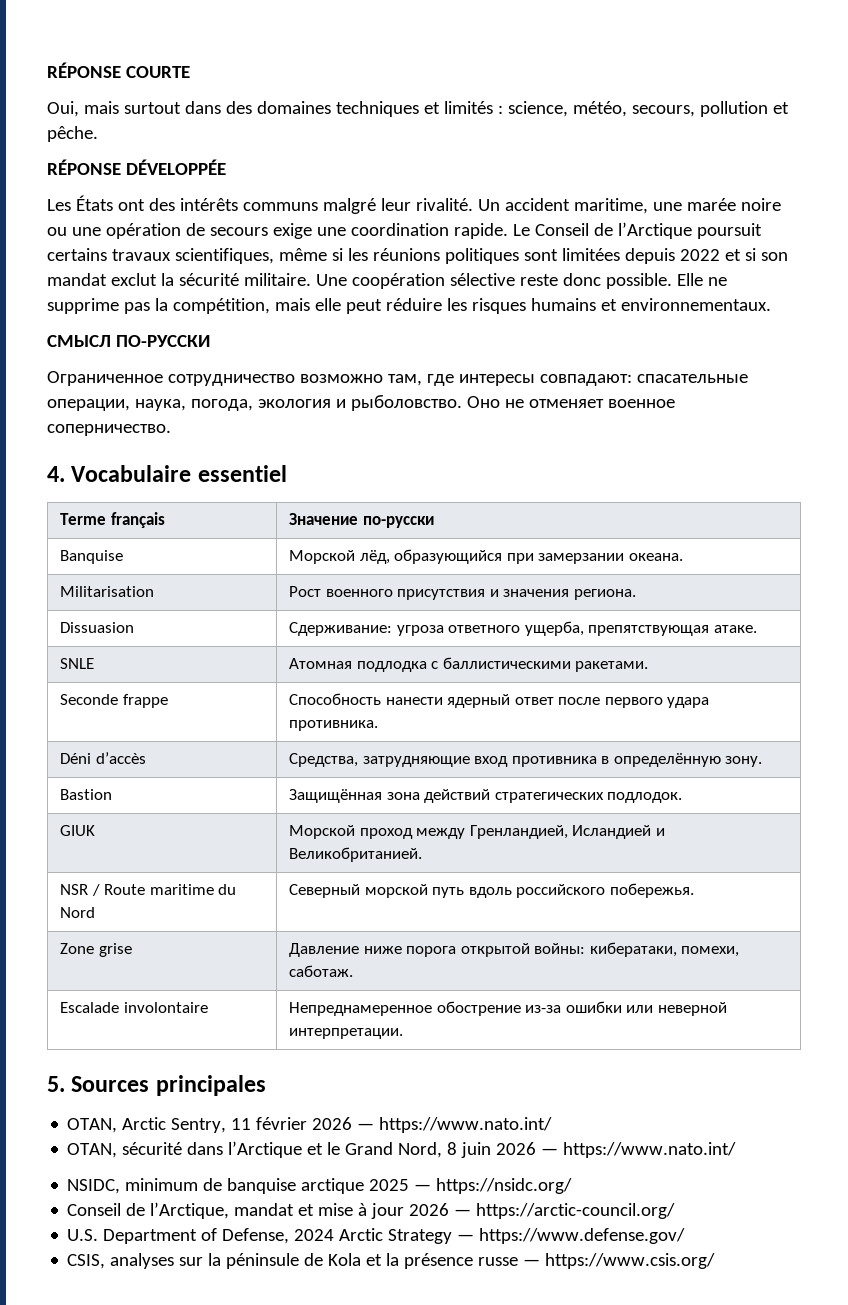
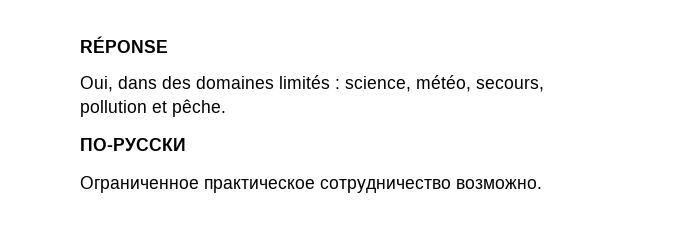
[47,62,190,78] RÉPONSE COURTE -> [80,36,168,53] RÉPONSE
[83,101,181,114] mais surtout -> (113, 84) none
[335,101,440,117] techniques et -> (274, 82) none
[47,159,226,175] [47,195,781,214] [47,222,762,239] [47,248,788,264] [47,273,727,289] [47,298,771,314] [47,335,210,347] [47,371,748,386] [47,395,675,411] [47,424,171,436] [47,465,287,482] [60,512,165,528] [289,513,434,528] [60,550,124,564] [289,549,683,564] [60,586,155,597] [289,586,636,600] [60,622,135,633] [289,621,757,636] [60,658,95,669] [289,657,649,672] [60,694,168,708] [289,693,710,708] [289,720,379,731] [60,752,146,764] [289,753,763,767] [60,789,113,800] [289,789,683,803] [60,825,96,836] [289,825,665,839] [289,847,423,862] [60,884,237,896] [60,907,96,918] [289,883,694,898] [60,943,132,957] [289,942,740,957] [289,965,354,977] [60,1002,208,1013] [289,1001,727,1016] [289,1028,404,1039] [47,1075,266,1096] [67,1117,553,1133] [67,1141,737,1158] [67,1178,573,1194] [67,1202,676,1219] [67,1228,686,1244] [67,1253,716,1269] RÉPONSE DÉVELOPPÉE // Les États ont des intérêts communs malgré leur rivalité. Un accident maritime, une marée noire ou une opération de secours exige une coordination rapide. Le Conseil de l’Arctique poursuit certains travaux scientifiques, même si les réunions politiques sont limitées depuis 2022 et si son mandat exclut la sécurité militaire. Une coopération sélective reste donc possible. Elle ne supprime pas la compétition, mais elle peut réduire les risques humains et environnementaux. // СМЫСЛ ПО-РУССКИ // Ограниченное сотрудничество возможно там, где интересы совпадают: спасательные операции, наука, погода, экология и рыболовство. Оно не отменяет военное соперничество. // 4. Vocabulaire essentiel // Terme français | Значение по-русски // Banquise | Морской лёд, образующийся при замерзании океана. // Militarisation | Рост военного присутствия и значения региона. // Dissuasion | Сдерживание: угроза ответного ущерба, препятствующая атаке. // SNLE | Атомная подлодка с баллистическими ракетами. // Seconde frappe | Способность нанести ядерный ответ после первого удара противника. // Déni d’accès | Средства, затрудняющие вход противника в определённую зону. // Bastion | Защищённая зона действий стратегических подлодок. // GIUK | Морской проход между Гренландией, Исландией и Великобританией. // NSR / Route maritime du Nord | Северный морской путь вдоль российского побережья. // Zone grise | Давление ниже порога открытой войны: кибератаки, помехи, саботаж. // Escalade involontaire | Непреднамеренное обострение из-за ошибки или неверной интерпретации. // 5. Sources principales // OTAN, Arctic Sentry, 11 février 2026 — https://www.nato.int/ // OTAN, sécurité dans l’Arctique et le Grand Nord, 8 juin 2026 — https://www.nato.int/ // NSIDC, minimum de banquise arctique 2025 — https://nsidc.org/ // Conseil de l’Arctique, mandat et mise à jour 2026 — https://arctic-council.org/ // U.S. Department of Defense, 2024 Arctic Strategy — https://www.defense.gov/ // CSIS, analyses sur la péninsule de Kola et la présence russe — https://www.csis.org/ -> [80,138,186,151] [80,176,542,193] ПО-РУССКИ // Ограниченное практическое сотрудничество возможно.

